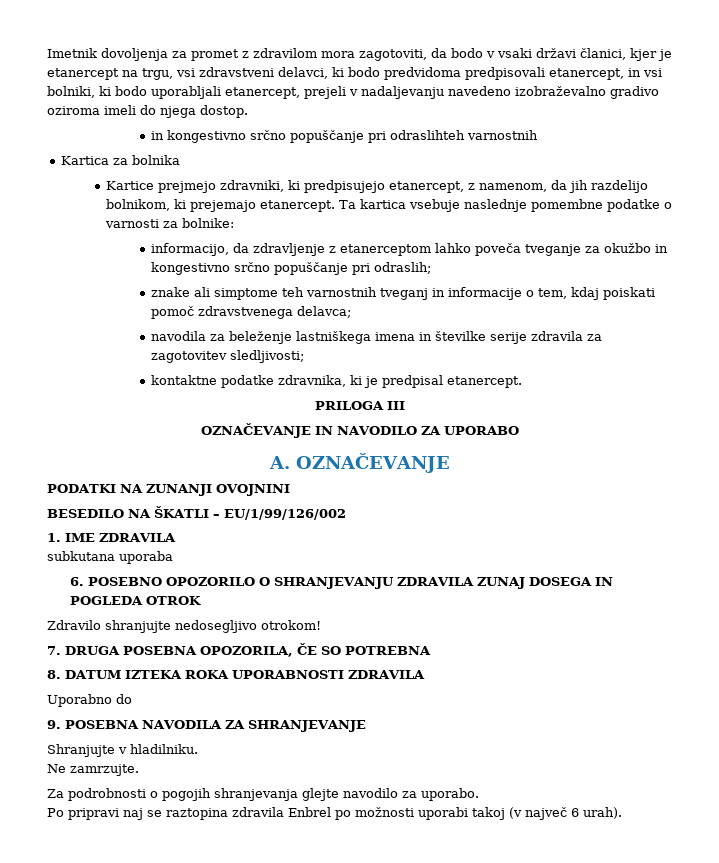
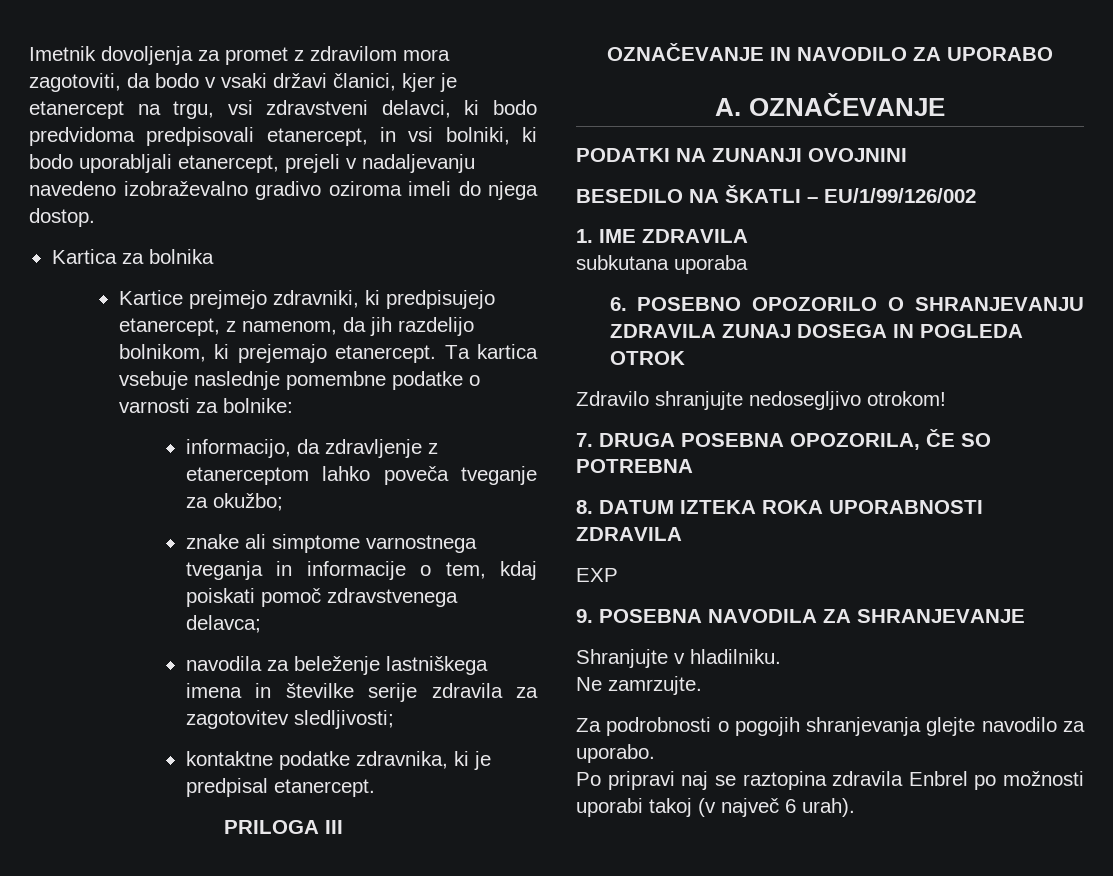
[151,130,539,143] // in kongestivno srčno popuščanje pri odraslihteh varnostnih -> (95, 217) none
[604,243,669,253] [151,262,432,275] okužbo in kongestivno srčno popuščanje pri odraslih; -> [212,493,283,511] okužbo;
[282,287,429,300] teh varnostnih tveganj -> [365,535,477,553] [185,561,263,580] varnostnega tveganja
[47,694,132,707] Uporabno do -> [576,568,618,582] EXP

